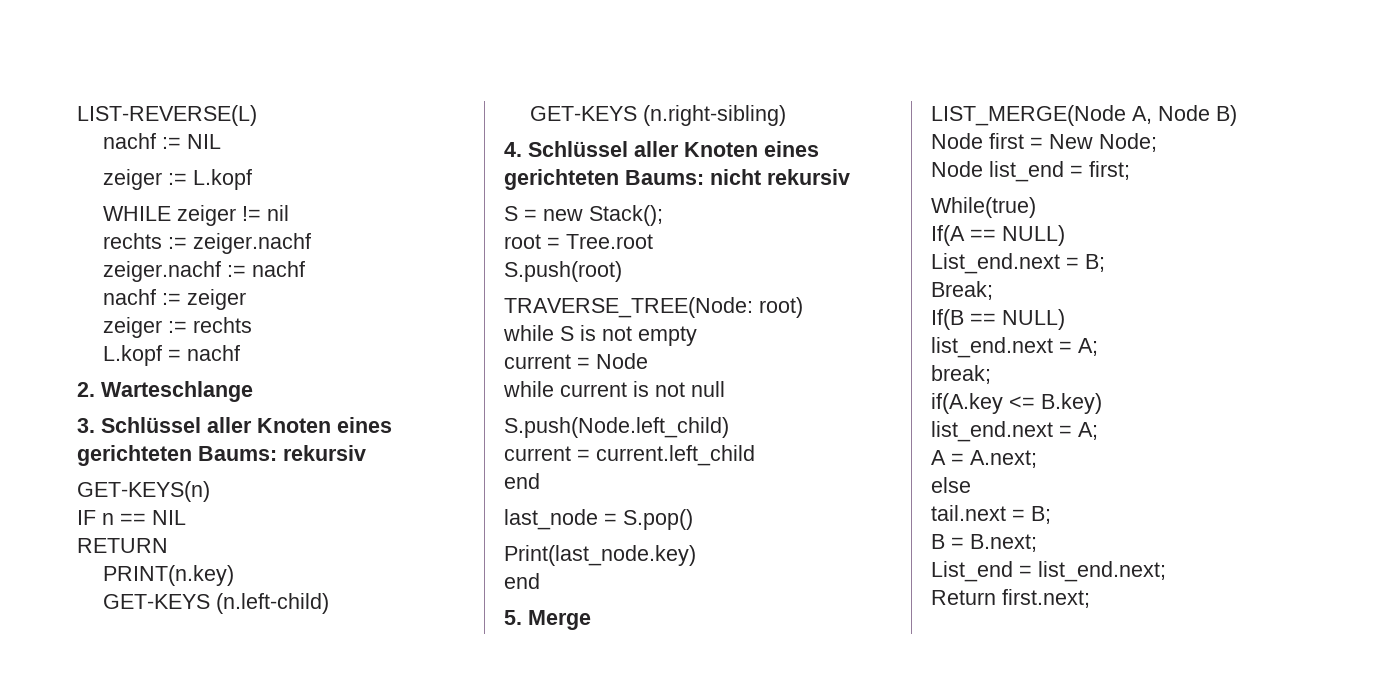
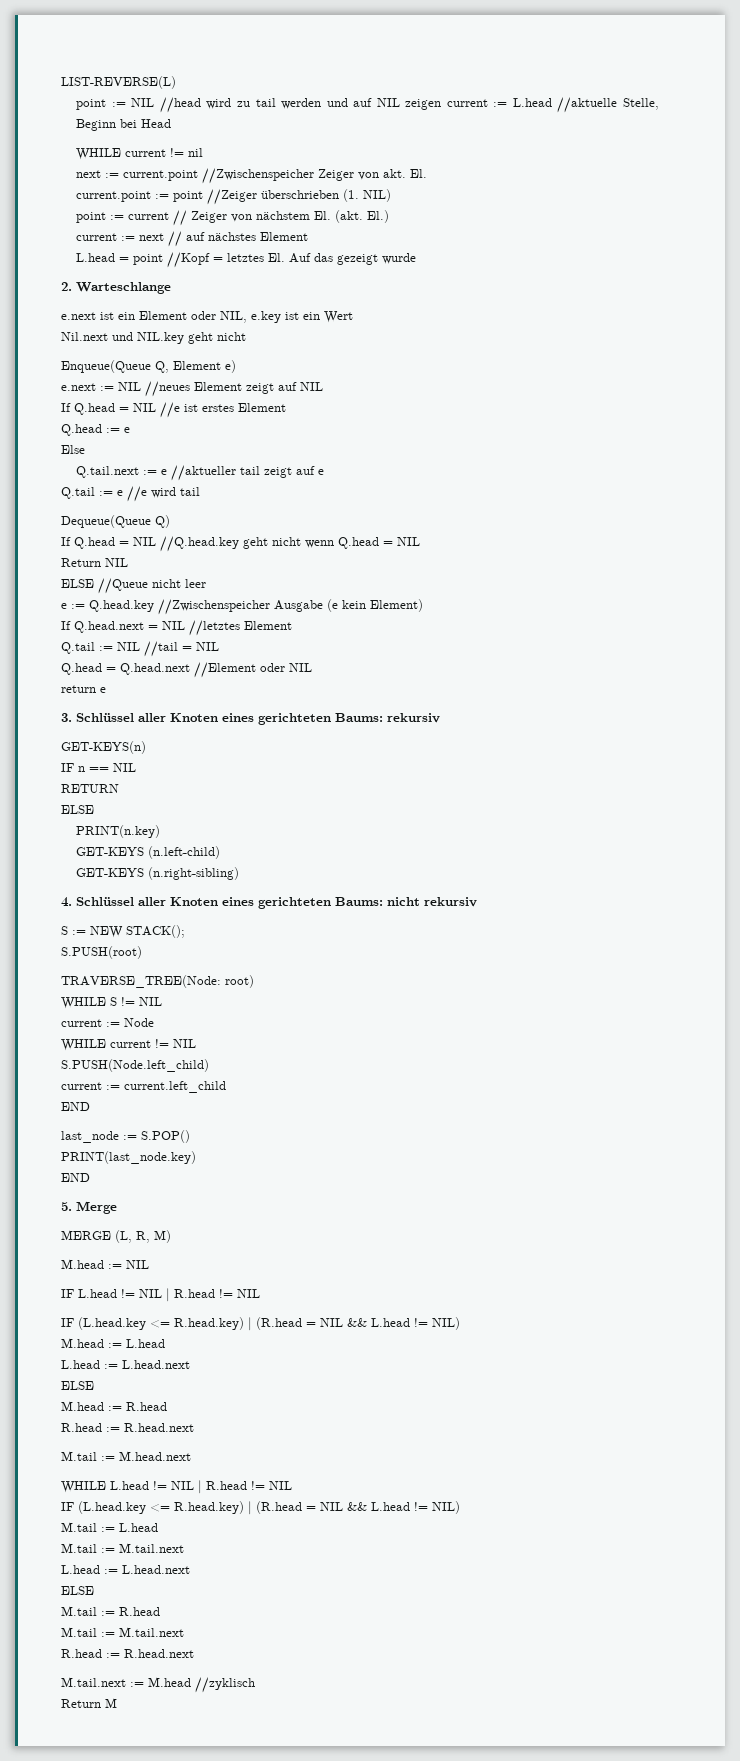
[103,133,222,149] [103,169,253,190] [103,205,237,226] nachf := NIL // zeiger := L.kopf // WHILE zeiger -> [76,97,659,113] [76,119,172,131] [76,148,167,160] point := NIL //head wird zu tail werden und auf NIL zeigen current := L.head //aktuelle Stelle, Beginn bei Head // WHILE current
[103,233,312,254] [103,261,306,282] [103,289,247,310] [103,317,253,338] [103,345,241,366] [77,381,253,402] rechts := zeiger.nachf // zeiger.nachf := nachf // nachf := zeiger // zeiger := rechts // L.kopf = nachf // 2. Warteschlange -> [76,168,428,184] [76,189,392,205] [76,210,390,226] [76,231,309,247] [76,252,417,268] [61,282,171,294] [61,311,353,323] [61,332,246,344] [61,360,236,373] [61,381,323,397] [61,402,286,418] [61,424,130,436] [61,445,85,454] [76,465,325,481] [61,486,200,502] [61,515,170,528] [61,536,420,552] [61,558,128,567] [61,578,206,594] [61,599,423,615] [61,620,292,636] [61,641,219,657] [61,662,312,678] [61,685,106,693] next := current.point //Zwischenspeicher Zeiger von akt. El. // current.point := point //Zeiger überschrieben (1. NIL) // point := current // Zeiger von nächstem El. (akt. El.) // current := next // auf nächstes Element // L.head = point //Kopf = letztes El. Auf das gezeigt wurde // 2. Warteschlange // e.next ist ein Element oder NIL, e.key ist ein Wert // Nil.next und NIL.key geht nicht // Enqueue(Queue Q, Element e) // e.next := NIL //neues Element zeigt auf NIL // If Q.head = NIL //e ist erstes Element // Q.head := e // Else // Q.tail.next := e //aktueller tail zeigt auf e // Q.tail := e //e wird tail // Dequeue(Queue Q) // If Q.head = NIL //Q.head.key geht nicht wenn Q.head = NIL // Return NIL // ELSE //Queue nicht leer // e := Q.head.key //Zwischenspeicher Ausgabe (e kein Element) // If Q.head.next = NIL //letztes Element // Q.tail := NIL //tail = NIL // Q.head = Q.head.next //Element oder NIL // return e
(168, 545) none -> [61,805,94,814] // ELSE
[524,205,663,226] [504,234,653,249] [504,261,622,282] [504,297,803,318] [503,325,697,346] [504,354,590,369] = new Stack(); // root = Tree.root // S.push(root) // TRAVERSE_TREE(Node: root) // while S is not empty // current = -> [72,925,185,938] [61,946,142,959] [61,975,254,988] [61,997,162,1009] [61,1019,120,1027] := NEW STACK(); // S.PUSH(root) // TRAVERSE_TREE(Node: root) // WHILE S != NIL // current :=
[503,381,725,397] [504,417,729,438] [504,446,590,461] while current is not null // S.push(Node.left_child) // current = -> [61,1039,196,1051] [61,1059,209,1072] [61,1082,120,1090] WHILE current != NIL // S.PUSH(Node.left_child) // current :=
[504,473,540,489] end -> [61,1102,90,1111] END
[604,509,693,530] [504,545,696,566] [504,573,540,589] [504,610,591,630] [931,105,1237,126] [931,133,1157,152] [931,161,1130,182] [931,197,1036,218] [931,225,1065,246] [931,253,1105,274] [931,281,993,300] [931,309,1065,330] [931,337,1098,358] [931,365,991,384] [931,393,1102,414] [931,421,1098,442] [931,450,1037,468] [931,477,971,493] [931,505,1051,524] [931,534,1037,552] [931,561,1166,582] [931,589,1090,608] = S.pop() // Print(last_node.key) // end // 5. Merge // LIST_MERGE(Node A, Node B) // Node first = New Node; // Node list_end = first; // While(true) // If(A == NULL) // List_end.next = B; // Break; // If(B == NULL) // list_end.next = A; // break; // if(A.key <= B.key) // list_end.next = A; // A = A.next; // else // tail.next = B; // B = B.next; // List_end = list_end.next; // Return first.next; -> [123,1130,190,1143] [61,1151,196,1164] [61,1173,90,1182] [61,1201,117,1214] [61,1230,171,1243] [61,1259,149,1269] [61,1288,260,1302] [61,1317,460,1331] [61,1338,165,1348] [61,1360,190,1369] [61,1381,94,1390] [61,1401,167,1411] [61,1423,194,1432] [61,1451,191,1461] [61,1480,292,1494] [61,1501,460,1515] [61,1522,158,1532] [61,1543,184,1553] [61,1565,190,1574] [61,1586,94,1595] [61,1606,160,1616] [61,1627,184,1637] [61,1649,194,1658] [61,1677,255,1693] [61,1698,117,1708] := S.POP() // PRINT(last_node.key) // END // 5. Merge // MERGE (L, R, M) // M.head := NIL // IF L.head != NIL | R.head != NIL // IF (L.head.key <= R.head.key) | (R.head = NIL && L.head != NIL) // M.head := L.head // L.head := L.head.next // ELSE // M.head := R.head // R.head := R.head.next // M.tail := M.head.next // WHILE L.head != NIL | R.head != NIL // IF (L.head.key <= R.head.key) | (R.head = NIL && L.head != NIL) // M.tail := L.head // M.tail := M.tail.next // L.head := L.head.next // ELSE // M.tail := R.head // M.tail := M.tail.next // R.head := R.head.next // M.tail.next := M.head //zyklisch // Return M

